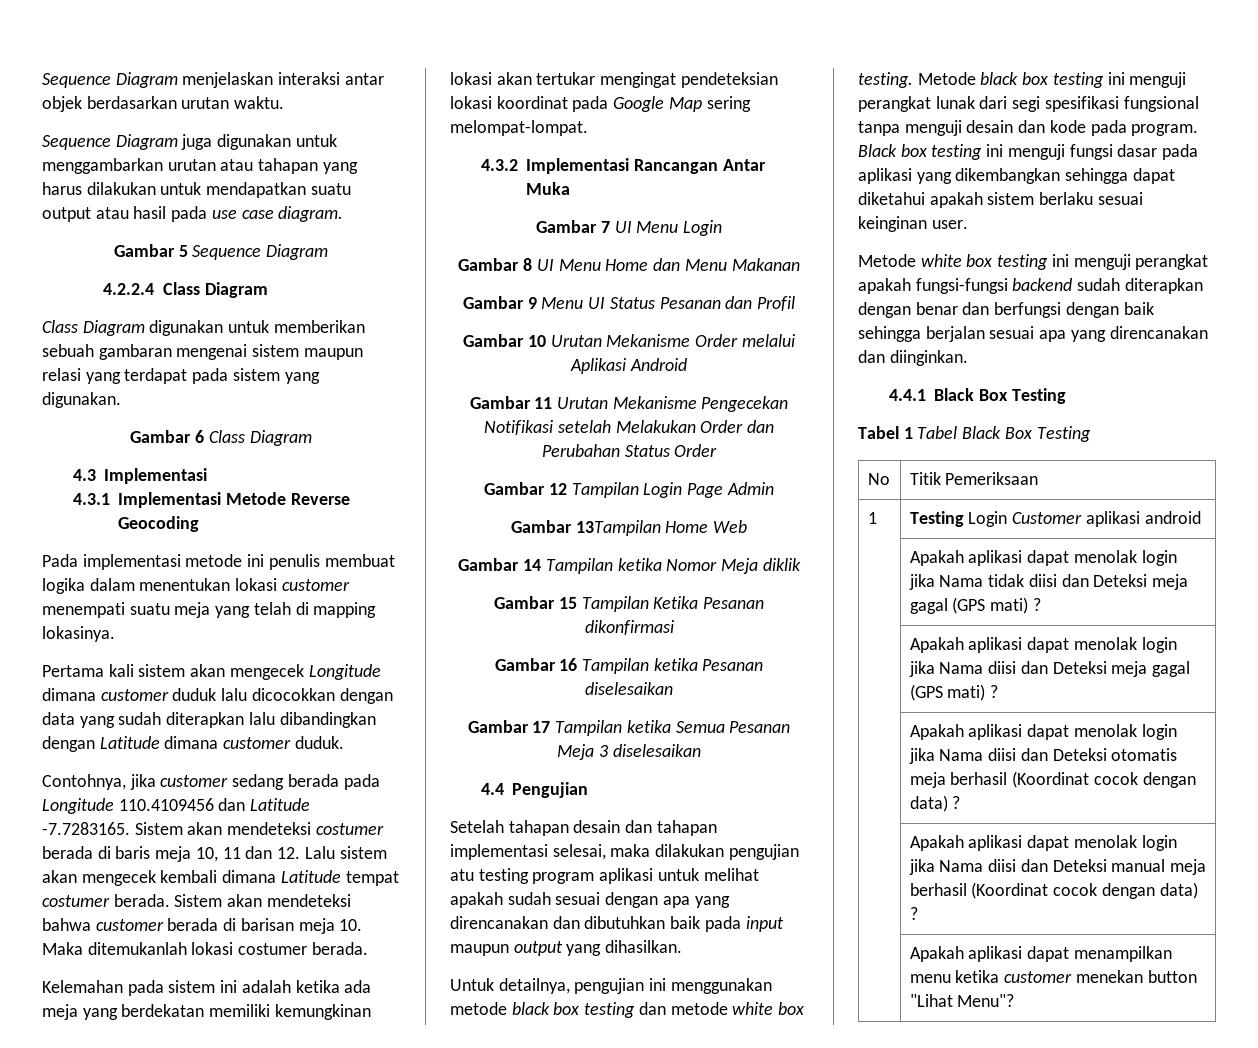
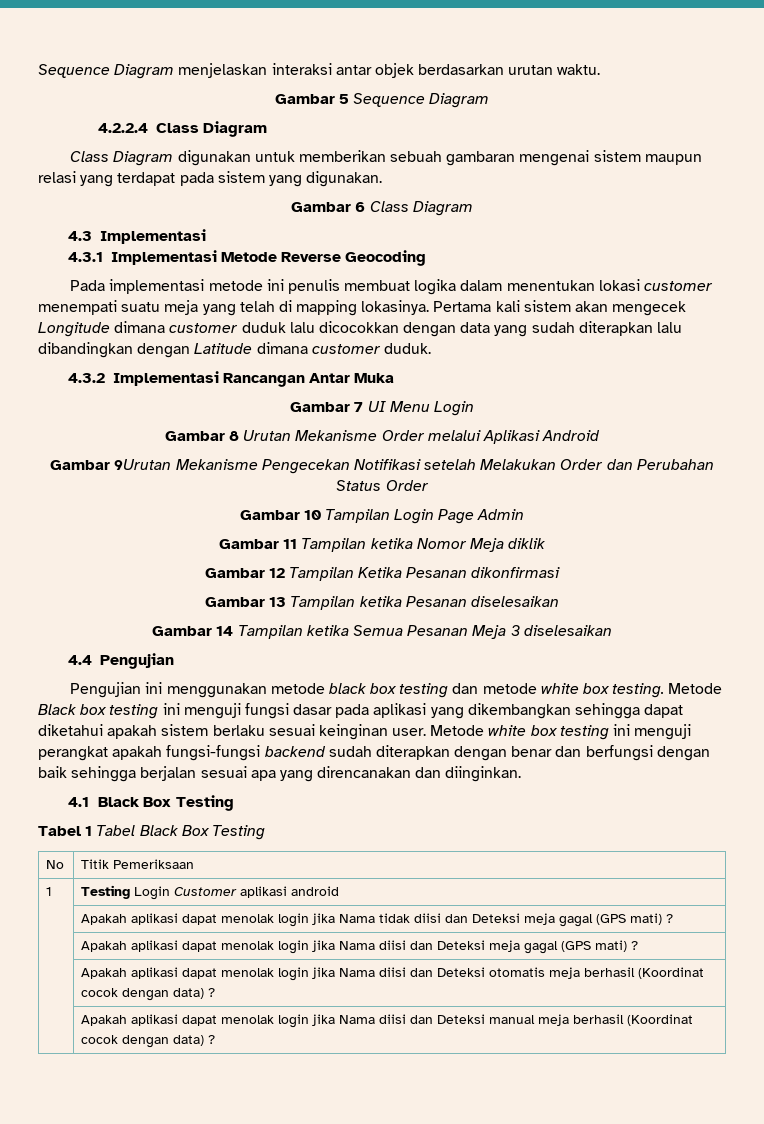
[42,134,337,150] [42,158,358,174] [42,182,351,198] [42,206,344,222] // Sequence Diagram juga digunakan untuk menggambarkan urutan atau tahapan yang harus dilakukan untuk mendapatkan suatu output atau hasil pada use case diagram. -> (601, 69) none
(115, 634) // -> (430, 307) none
[42,774,380,790] [42,798,311,814] [42,822,384,835] [42,846,387,862] [42,870,399,886] [42,894,351,907] [42,918,363,934] [42,942,368,955] [42,980,372,996] [42,1004,371,1020] [450,72,778,88] [450,96,751,112] [450,120,588,136] // Contohnya, jika customer sedang berada pada Longitude 110.4109456 dan Latitude -7.7283165. Sistem akan mendeteksi costumer berada di baris meja 10, 11 dan 12. Lalu sistem akan mengecek kembali dimana Latitude tempat costumer berada. Sistem akan mendeteksi bahwa customer berada di barisan meja 10. Maka ditemukanlah lokasi costumer berada. // Kelemahan pada sistem ini adalah ketika ada meja yang berdekatan memiliki kemungkinan lokasi akan tertukar mengingat pendeteksian lokasi koordinat pada Google Map sering melompat-lompat. -> (431, 348) none
[536,258,800,271] [462,296,796,311] [463,334,546,347] UI Menu Home dan Menu Makanan // Gambar 9 Menu UI Status Pesanan dan Profil // Gambar 10 -> (240, 436) none
[534,397,608,409] 11 Urutan -> [114,459,172,470] 9Urutan
[548,483,567,495] 12 -> [303,510,321,520] 10
[575,520,748,536] [458,558,542,571] 13Tampilan Home Web // Gambar 14 -> [283,539,298,549] 11
[558,597,577,609] 15 -> [268,568,285,578] 12
[559,658,578,671] 16 -> [269,597,287,607] 13
[532,721,551,733] 17 -> [216,626,234,636] 14
[450,820,717,836] [450,844,799,860] [450,868,759,884] [450,892,730,908] [450,916,784,932] [450,940,683,956] [450,978,645,994] Setelah tahapan desain dan tahapan implementasi selesai, maka dilakukan pengujian atu testing program aplikasi untuk melihat apakah sudah sesuai dengan apa yang direncanakan dan dibutuhkan baik pada input maupun output yang dihasilkan. // Untuk detailnya, pengujian -> [70,682,142,698] Pengujian
[980,72,1187,88] [858,96,1199,112] [858,120,1199,136] black box testing ini menguji perangkat lunak dari segi spesifikasi fungsional tanpa menguji desain dan kode pada program. -> (723, 688) none
(968, 224) // -> (427, 732) none
[888,389,926,401] 4.4.1 -> [68,797,90,807] 4.1
[909,946,1172,962] [909,970,1197,983] [909,994,1015,1007] // | Apakah aplikasi dapat menampilkan menu ketika customer menekan button "Lihat Menu"? -> (216, 1039) none

